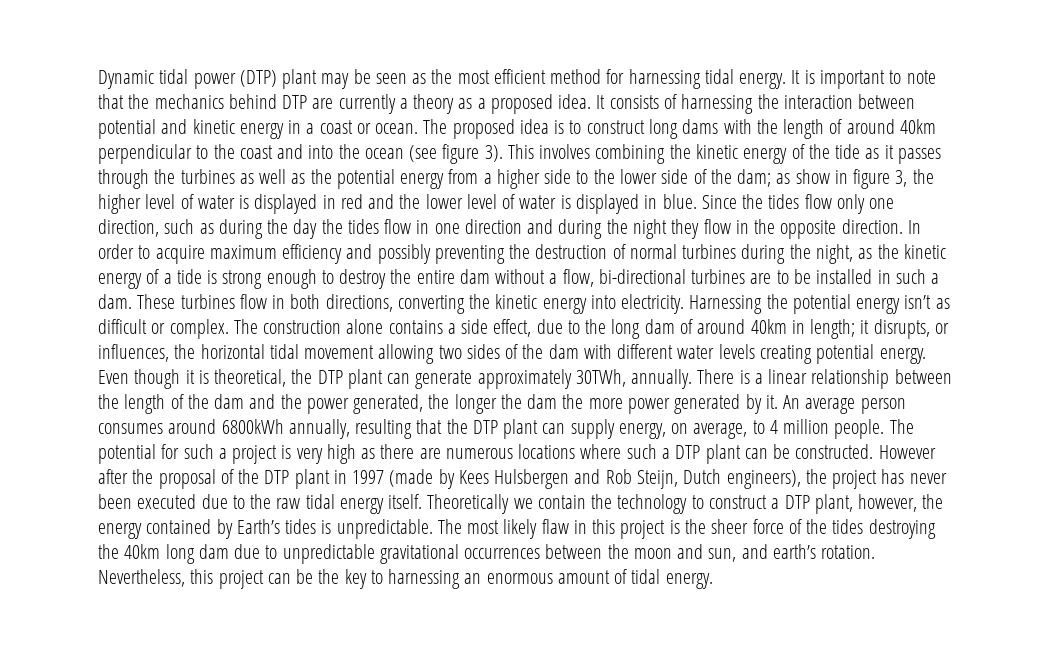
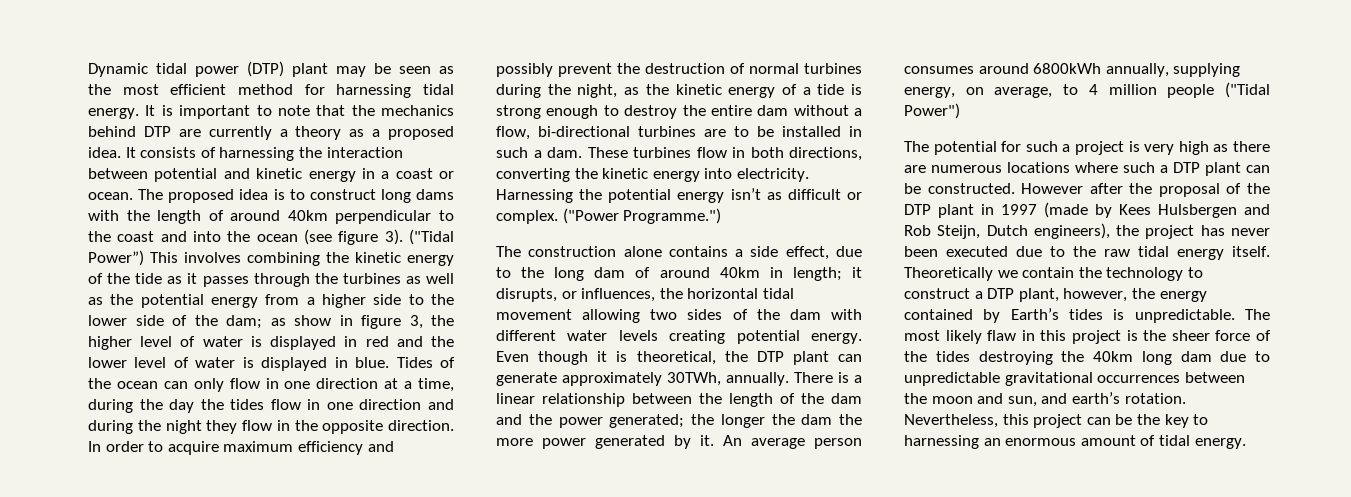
(503, 153) none -> [409,229,454,245] [88,250,144,266] ("Tidal Power”)
[701,194,895,214] [98,219,214,237] Since the tides flow only one direction, such as -> [396,357,456,368] [88,378,454,392] Tides of the ocean can only flow in one direction at a time,
[434,245,505,264] preventing -> [558,63,612,77] prevent
(229, 329) none -> [562,208,722,224] ("Power Programme.") //
[353,394,424,414] generated, -> [609,414,685,428] generated;
[355,419,615,439] resulting that the DTP plant can supply -> [1173,63,1241,77] supplying
[834,419,885,439] people. -> [1167,82,1270,98] [904,103,960,119] people ("Tidal Power") //

